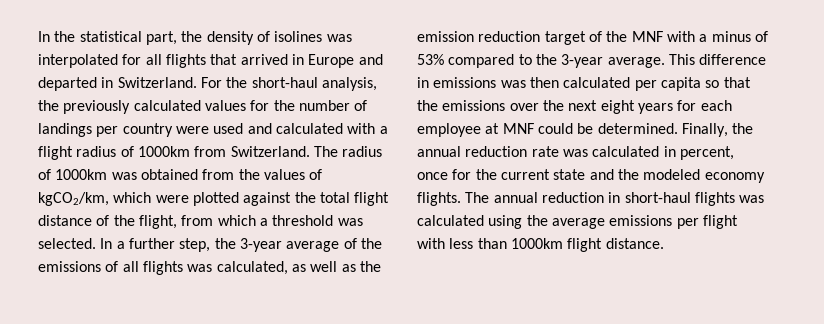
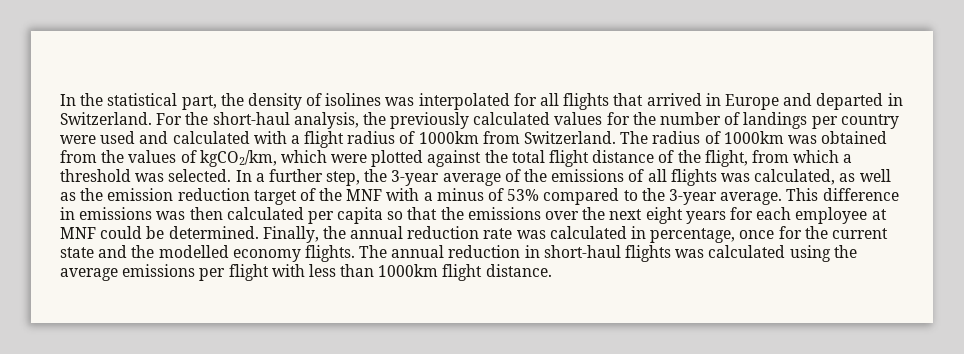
[679,146,734,160] percent, -> [650,228,736,243] percentage,
[643,169,701,180] modeled -> [158,245,229,258] modelled

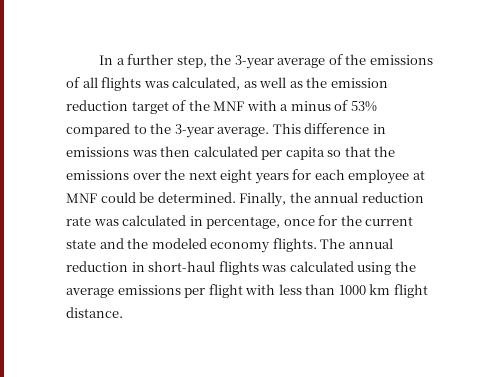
[60,93,903,110] [60,112,899,129] [60,131,888,148] [60,150,853,167] [60,169,252,182] In the statistical part, the density of isolines was interpolated for all flights that arrived in Europe and departed in Switzerland. For the short-haul analysis, the previously calculated values for the number of landings per country were used and calculated with a flight radius of 1000km from Switzerland. The radius of 1000km was obtained from the values of kgCO2/km, which were plotted against the total flight distance of the flight, from which a threshold was selected. In -> [99,55,114,65] In
[158,245,229,258] modelled -> [151,238,207,249] modeled
[378,264,439,277] 1000km -> [338,284,391,295] 1000 km

